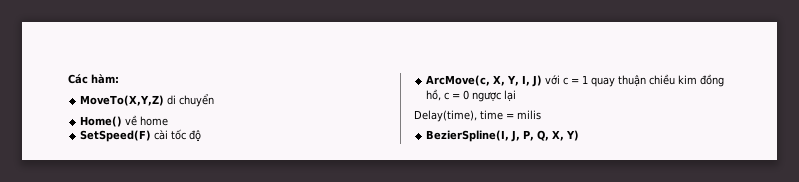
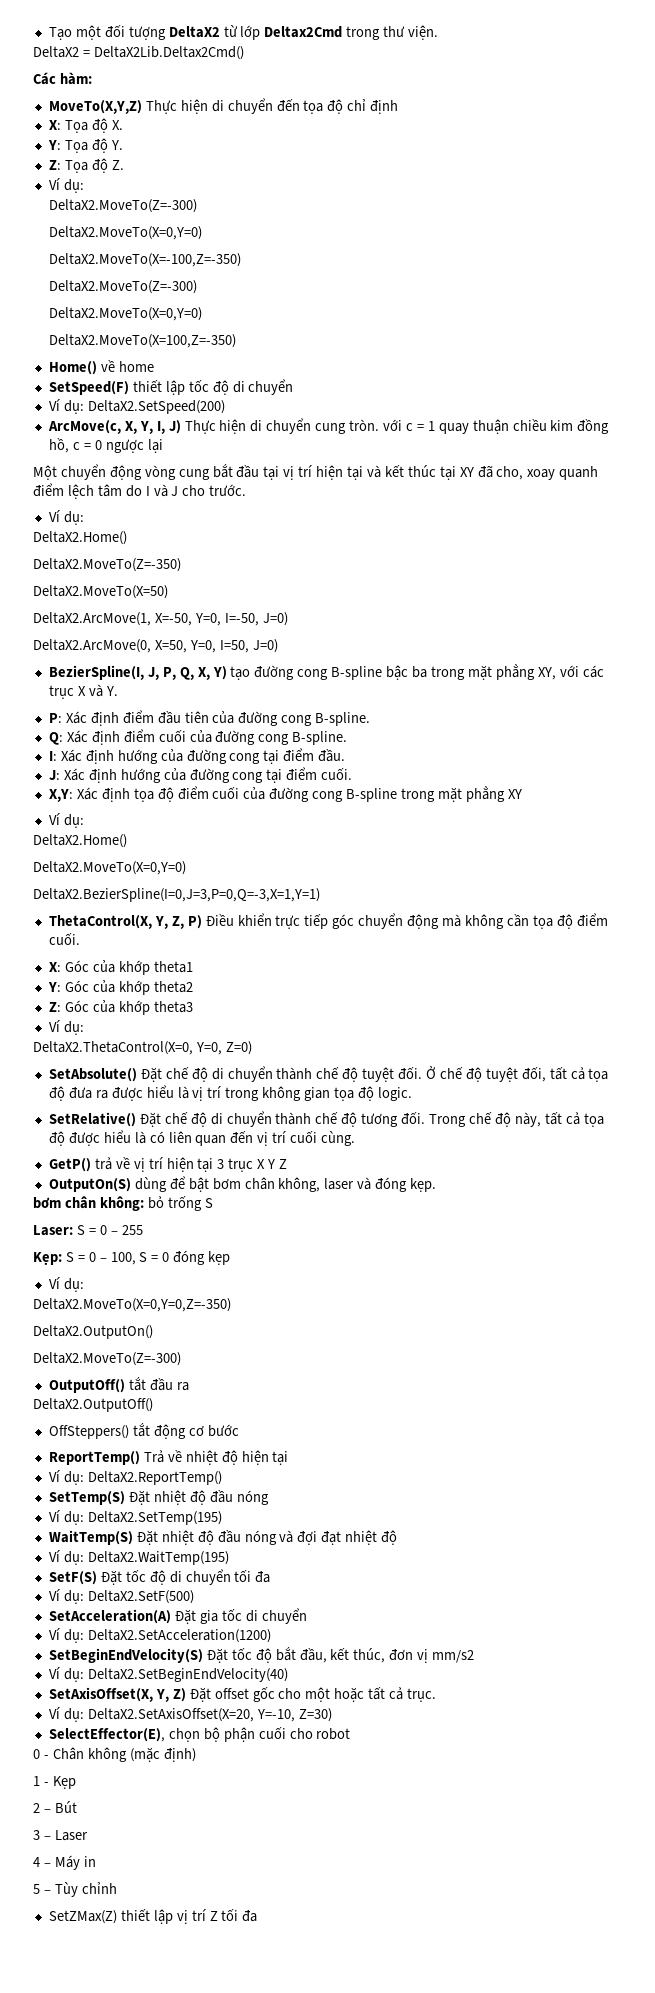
(68, 79) none -> [48,25,439,40] [33,46,244,60] Tạo một đối tượng DeltaX2 từ lớp Deltax2Cmd trong thư viện. // DeltaX2 = DeltaX2Lib.Deltax2Cmd() //
[167,94,215,107] di chuyển -> [145,98,399,114] [48,118,123,133] [47,138,123,153] [48,158,124,173] [48,178,84,193] [49,199,198,213] [49,226,203,240] [49,253,242,267] [49,280,198,294] [49,307,203,321] [49,334,237,348] Thực hiện di chuyển đến tọa độ chỉ định // X: Tọa độ X. // Y: Tọa độ Y. // Z: Tọa độ Z. // Ví dụ: // DeltaX2.MoveTo(Z=-300) // DeltaX2.MoveTo(X=0,Y=0) // DeltaX2.MoveTo(X=-100,Z=-350) // DeltaX2.MoveTo(Z=-300) // DeltaX2.MoveTo(X=0,Y=0) // DeltaX2.MoveTo(X=100,Z=-350)
[154,129,202,142] cài tốc độ -> [132,379,294,395] [48,399,225,414] thiết lập tốc độ di chuyển // Ví dụ: DeltaX2.SetSpeed(200)
(543, 81) none -> [184,418,380,434] Thực hiện di chuyển cung tròn.
[414,110,541,122] Delay(time), time = milis -> [33,464,599,480] [33,483,247,499] [48,510,84,525] [33,531,127,545] [33,558,181,572] [33,585,168,599] [33,612,288,626] [33,639,278,653] Một chuyển động vòng cung bắt đầu tại vị trí hiện tại và kết thúc tại XY đã cho, xoay quanh điểm lệch tâm do I và J cho trước. // Ví dụ: // DeltaX2.Home() // DeltaX2.MoveTo(Z=-350) // DeltaX2.MoveTo(X=50) // DeltaX2.ArcMove(1, X=-50, Y=0, I=-50, J=0) // DeltaX2.ArcMove(0, X=50, Y=0, I=50, J=0)
(580, 135) none -> [230,664,604,680] [48,684,118,699] [48,710,371,726] [48,729,348,745] [48,748,346,764] [48,767,353,783] [48,786,522,802] [48,813,84,828] [33,834,127,848] [33,861,186,875] [33,888,320,902] [48,913,608,929] [48,933,80,945] [48,960,193,975] [47,980,193,995] [48,1000,193,1015] [48,1020,84,1035] [33,1041,252,1055] [48,1066,609,1082] [48,1085,412,1101] [48,1111,604,1127] [48,1130,356,1146] [48,1157,288,1172] [48,1176,437,1192] [33,1196,213,1211] [33,1225,143,1236] [33,1250,231,1266] [48,1277,84,1292] [33,1298,231,1312] [33,1325,153,1339] [33,1352,181,1366] [48,1377,189,1393] [33,1398,153,1412] [48,1423,239,1439] [48,1450,289,1465] [48,1470,222,1485] [48,1490,269,1505] [48,1510,222,1525] [48,1530,398,1545] [48,1550,229,1565] [48,1569,271,1585] [48,1589,194,1604] [48,1608,307,1624] [48,1628,271,1643] [48,1647,475,1663] [48,1667,288,1682] [48,1687,437,1702] [48,1707,332,1722] [48,1727,351,1742] [33,1747,196,1762] [33,1776,76,1789] [33,1801,77,1813] [33,1830,88,1841] [33,1855,96,1870] [33,1882,117,1897] [48,1909,258,1924] tạo đường cong B-spline bậc ba trong mặt phẳng XY, với các trục X và Y. // P: Xác định điểm đầu tiên của đường cong B-spline. // Q: Xác định điểm cuối của đường cong B-spline. // I: Xác định hướng của đường cong tại điểm đầu. // J: Xác định hướng của đường cong tại điểm cuối. // X,Y: Xác định tọa độ điểm cuối của đường cong B-spline trong mặt phẳng XY // Ví dụ: // DeltaX2.Home() // DeltaX2.MoveTo(X=0,Y=0) // DeltaX2.BezierSpline(I=0,J=3,P=0,Q=-3,X=1,Y=1) // ThetaControl(X, Y, Z, P) Điều khiển trực tiếp góc chuyển động mà không cần tọa độ điểm cuối. // X: Góc của khớp theta1 // Y: Góc của khớp theta2 // Z: Góc của khớp theta3 // Ví dụ: // DeltaX2.ThetaControl(X=0, Y=0, Z=0) // SetAbsolute() Đặt chế độ di chuyển thành chế độ tuyệt đối. Ở chế độ tuyệt đối, tất cả tọa độ đưa ra được hiểu là vị trí trong không gian tọa độ logic. // SetRelative() Đặt chế độ di chuyển thành chế độ tương đối. Trong chế độ này, tất cả tọa độ được hiểu là có liên quan đến vị trí cuối cùng. // GetP() trả về vị trí hiện tại 3 trục X Y Z // OutputOn(S) dùng để bật bơm chân không, laser và đóng kẹp. // bơm chân không: bỏ trống S // Laser: S = 0 – 255 // Kẹp: S = 0 – 100, S = 0 đóng kẹp // Ví dụ: // DeltaX2.MoveTo(X=0,Y=0,Z=-350) // DeltaX2.OutputOn() // DeltaX2.MoveTo(Z=-300) // OutputOff() tắt đầu ra // DeltaX2.OutputOff() // OffSteppers() tắt động cơ bước // ReportTemp() Trả về nhiệt độ hiện tại // Ví dụ: DeltaX2.ReportTemp() // SetTemp(S) Đặt nhiệt độ đầu nóng // Ví dụ: DeltaX2.SetTemp(195) // WaitTemp(S) Đặt nhiệt độ đầu nóng và đợi đạt nhiệt độ // Ví dụ: DeltaX2.WaitTemp(195) // SetF(S) Đặt tốc độ di chuyển tối đa // Ví dụ: DeltaX2.SetF(500) // SetAcceleration(A) Đặt gia tốc di chuyển // Ví dụ: DeltaX2.SetAcceleration(1200) // SetBeginEndVelocity(S) Đặt tốc độ bắt đầu, kết thúc, đơn vị mm/s2 // Ví dụ: DeltaX2.SetBeginEndVelocity(40) // SetAxisOffset(X, Y, Z) Đặt offset gốc cho một hoặc tất cả trục. // Ví dụ: DeltaX2.SetAxisOffset(X=20, Y=-10, Z=30) // SelectEffector(E), chọn bộ phận cuối cho robot // 0 - Chân không (mặc định) // 1 - Kẹp // 2 – Bút // 3 – Laser // 4 – Máy in // 5 – Tùy chỉnh // SetZMax(Z) thiết lập vị trí Z tối đa

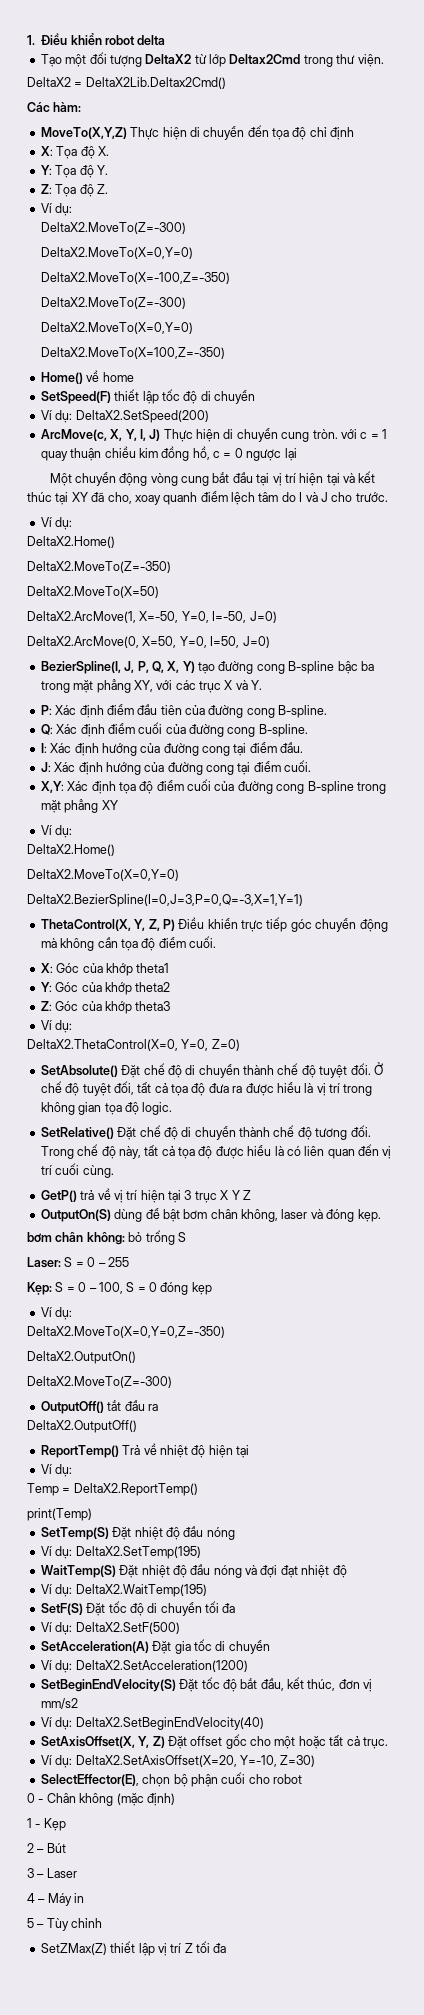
(48, 33) none -> [27,33,166,45] 1. Điều khiển robot delta //
[48,1423,239,1439] // OffSteppers() tắt động cơ bước -> (137, 1426) none
(84, 1478) none -> [27,1483,71,1496] // Temp =
(222, 1478) none -> [27,1508,92,1521] // print(Temp)

